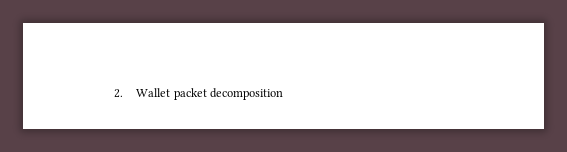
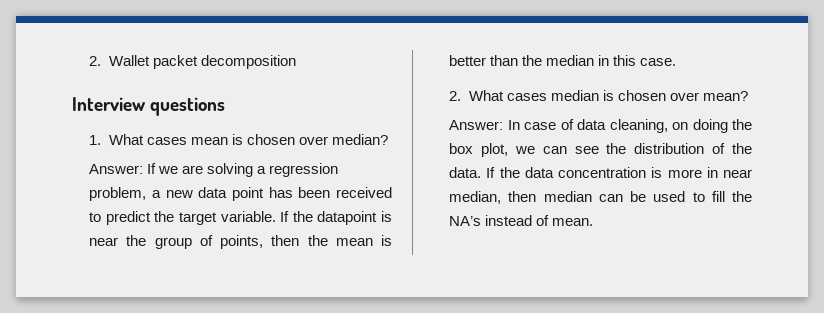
(283, 94) none -> [72,97,226,116] [89,134,388,145] [89,163,339,177] [89,187,392,201] [89,211,393,225] [89,235,393,249] [449,55,677,66] [449,90,748,101] [449,119,753,133] [449,143,752,157] [449,167,752,178] [449,191,752,204] [449,215,594,226] // Interview questions // 1. What cases mean is chosen over median? // Answer: If we are solving a regression problem, a new data point has been received to predict the target variable. If the datapoint is near the group of points, then the mean is better than the median in this case. // 2. What cases median is chosen over mean? // Answer: In case of data cleaning, on doing the box plot, we can see the distribution of the data. If the data concentration is more in near median, then median can be used to fill the NA’s instead of mean.

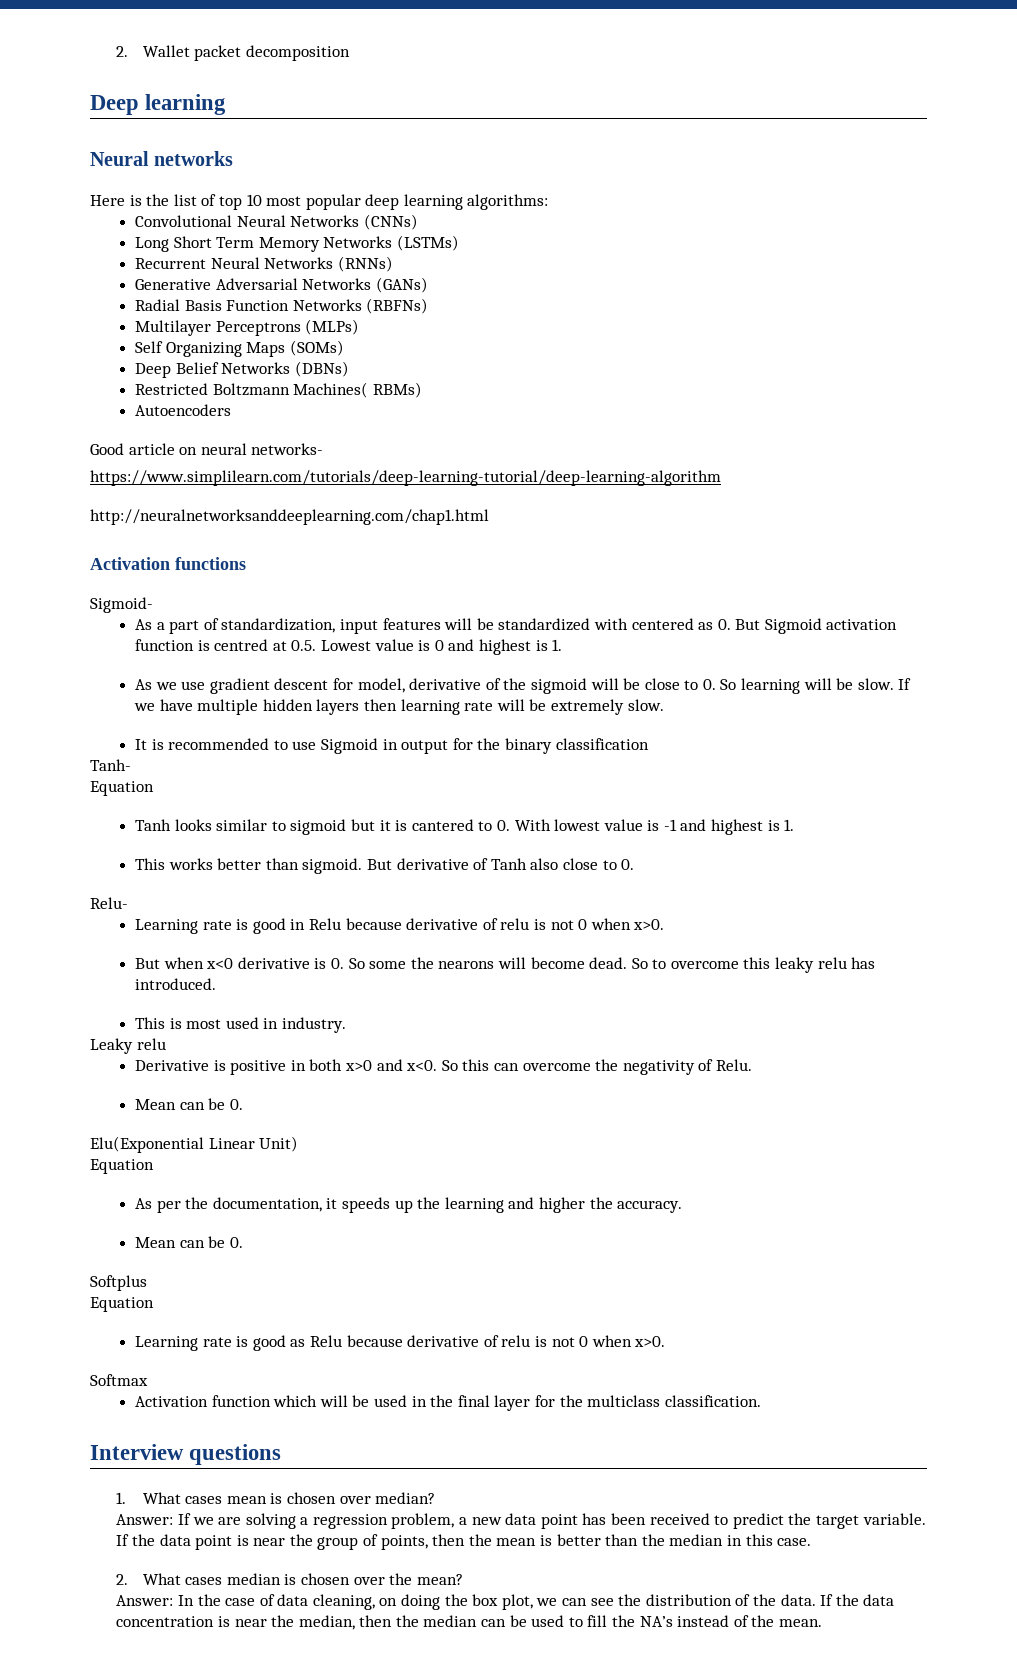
(296, 62) none -> [90,94,227,115] [90,151,234,166] [90,194,549,210] [135,214,418,230] [135,235,459,252] [135,256,393,272] [135,277,428,293] [135,298,429,314] [135,319,360,336] [135,340,344,357] [135,361,349,378] [135,382,422,398] [135,404,232,416] [90,443,324,455] [90,470,721,486] [90,509,489,525] [90,557,246,570] [90,597,153,613] [135,618,898,634] [135,639,563,655] [135,678,912,694] [134,699,664,715] [135,738,649,754] [90,759,131,771] [90,781,154,796] [135,819,795,835] [135,858,635,874] [90,897,128,909] [135,918,665,934] [135,957,876,973] [135,978,217,990] [135,1017,346,1033] [90,1038,166,1054] [135,1059,752,1075] [135,1098,243,1110] [90,1136,299,1153] [90,1159,154,1174] [135,1197,683,1213] [135,1236,243,1248] [90,1275,147,1291] [90,1297,154,1312] [135,1335,666,1351] [90,1374,148,1386] [135,1395,761,1411] // Deep learning // Neural networks // Here is the list of top 10 most popular deep learning algorithms: // Convolutional Neural Networks (CNNs) // Long Short Term Memory Networks (LSTMs) // Recurrent Neural Networks (RNNs) // Generative Adversarial Networks (GANs) // Radial Basis Function Networks (RBFNs) // Multilayer Perceptrons (MLPs) // Self Organizing Maps (SOMs) // Deep Belief Networks (DBNs) // Restricted Boltzmann Machines( RBMs) // Autoencoders // Good article on neural networks- // https://www.simplilearn.com/tutorials/deep-learning-tutorial/deep-learning-algorithm // http://neuralnetworksanddeeplearning.com/chap1.html // Activation functions // Sigmoid- // As a part of standardization, input features will be standardized with centered as 0. But Sigmoid activation function is centred at 0.5. Lowest value is 0 and highest is 1. // As we use gradient descent for model, derivative of the sigmoid will be close to 0. So learning will be slow. If we have multiple hidden layers then learning rate will be extremely slow. // It is recommended to use Sigmoid in output for the binary classification // Tanh- // Equation // Tanh looks similar to sigmoid but it is cantered to 0. With lowest value is -1 and highest is 1. // This works better than sigmoid. But derivative of Tanh also close to 0. // Relu- // Learning rate is good in Relu because derivative of relu is not 0 when x>0. // But when x<0 derivative is 0. So some the nearons will become dead. So to overcome this leaky relu has introduced. // This is most used in industry. // Leaky relu // Derivative is positive in both x>0 and x<0. So this can overcome the negativity of Relu. // Mean can be 0. // Elu(Exponential Linear Unit) // Equation // As per the documentation, it speeds up the learning and higher the accuracy. // Mean can be 0. // Softplus // Equation // Learning rate is good as Relu because derivative of relu is not 0 when x>0. // Softmax // Activation function which will be used in the final layer for the multiclass classification.
[317,211,378,225] datapoint -> [159,1534,233,1550] data point
(699, 96) none -> [389,1573,413,1585] the
(520, 125) none -> [197,1594,221,1606] the
[667,167,752,178] more in near -> [234,1615,295,1627] near the
(537, 196) none -> [395,1615,419,1627] the
(550, 220) none -> [751,1615,775,1627] the

